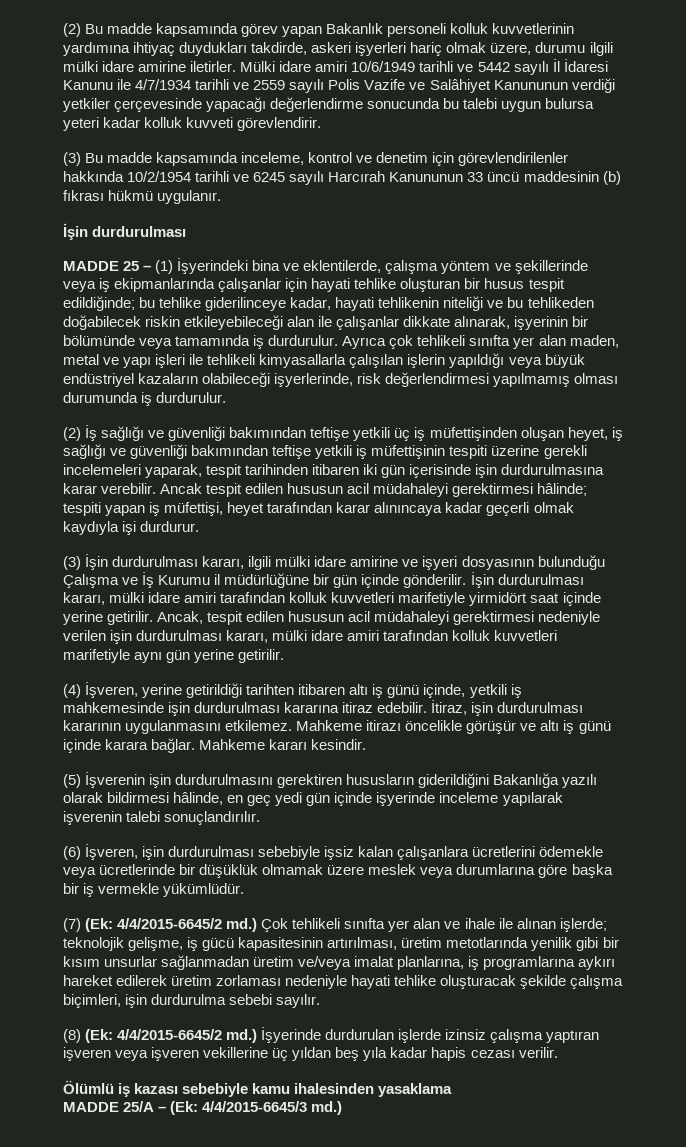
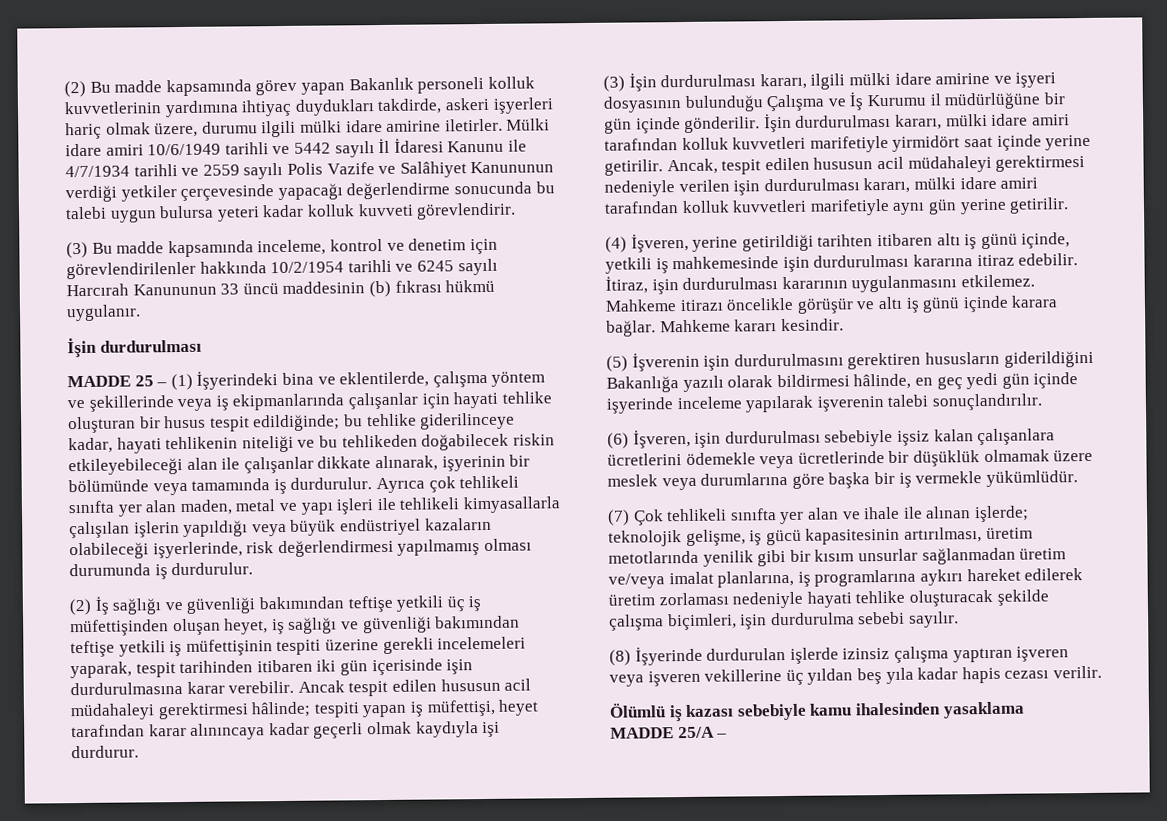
[85,918,258,932] (Ek: 4/4/2015-6645/2 md.) -> (630, 517) none
[85,1029,258,1043] (Ek: 4/4/2015-6645/2 md.) -> (631, 657) none
[170,1101,343,1115] (Ek: 4/4/2015-6645/3 md.) -> (728, 735) none

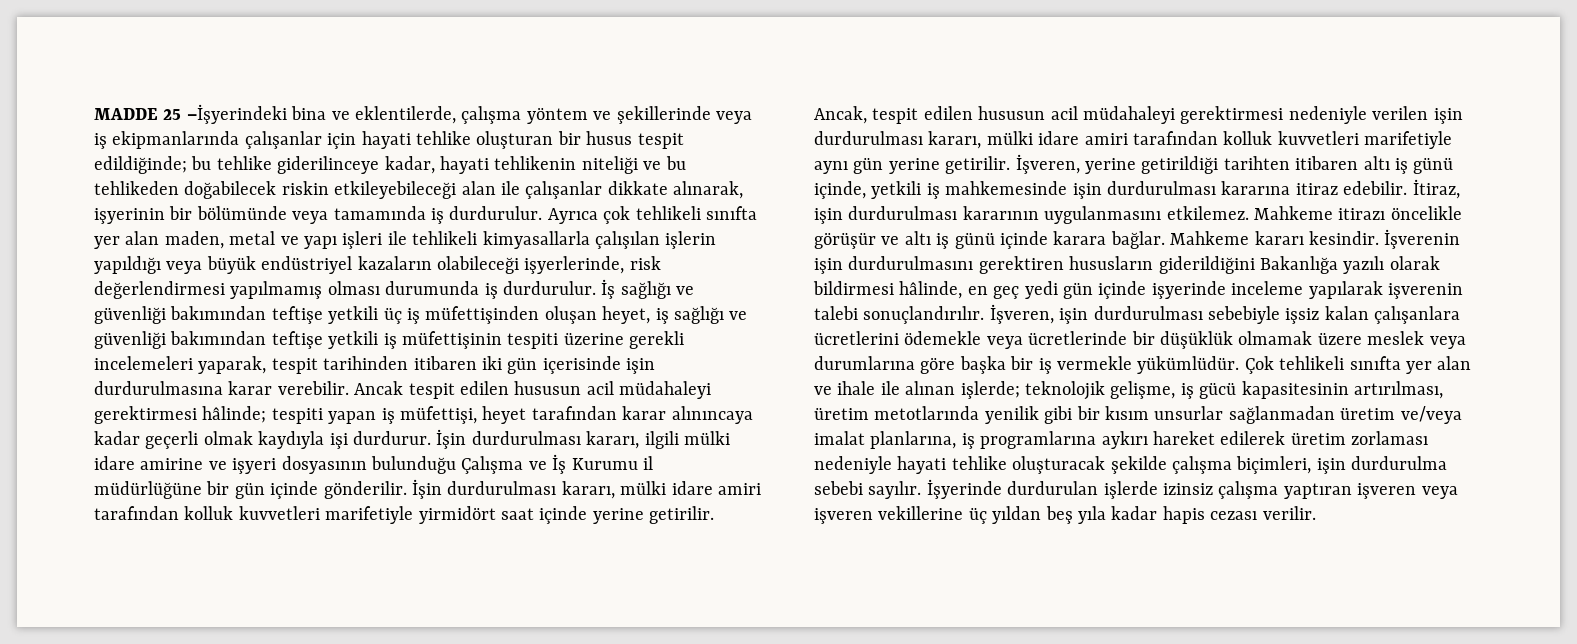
[64,76,535,98] [64,97,554,118] [65,118,551,140] [65,138,527,158] [65,161,555,180] [65,181,555,203] [65,202,517,223] [66,238,498,259] [66,258,498,280] [66,279,496,298] [66,304,141,322] [67,337,202,358] [67,371,279,391] (2) Bu madde kapsamında görev yapan Bakanlık personeli kolluk kuvvetlerinin yardımına ihtiyaç duydukları takdirde, askeri işyerleri hariç olmak üzere, durumu ilgili mülki idare amirine iletirler. Mülki idare amiri 10/6/1949 tarihli ve 5442 sayılı İl İdaresi Kanunu ile 4/7/1934 tarihli ve 2559 sayılı Polis Vazife ve Salâhiyet Kanununun verdiği yetkiler çerçevesinde yapacağı değerlendirme sonucunda bu talebi uygun bulursa yeteri kadar kolluk kuvveti görevlendirir. // (3) Bu madde kapsamında inceleme, kontrol ve denetim için görevlendirilenler hakkında 10/2/1954 tarihli ve 6245 sayılı Harcırah Kanununun 33 üncü maddesinin (b) fıkrası hükmü uygulanır. // İşin durdurulması // MADDE 25 – (1) İşyerindeki -> [94,104,287,124] MADDE 25 –İşyerindeki
[69,598,92,616] // (2) -> (596, 288) none
[603,75,625,92] // (3) -> (431, 438) none
[605,236,627,253] // (4) -> (1011, 165) none
[606,355,628,372] // (5) -> (1379, 238) none
[607,432,629,449] // (6) -> (985, 315) none
[607,509,630,526] // (7) -> (1240, 365) none
[609,649,631,666] // (8) -> (922, 490) none
[609,701,1025,722] [610,726,728,739] // Ölümlü iş kazası sebebiyle kamu ihalesinden yasaklama // MADDE 25/A – -> (1316, 513) none

